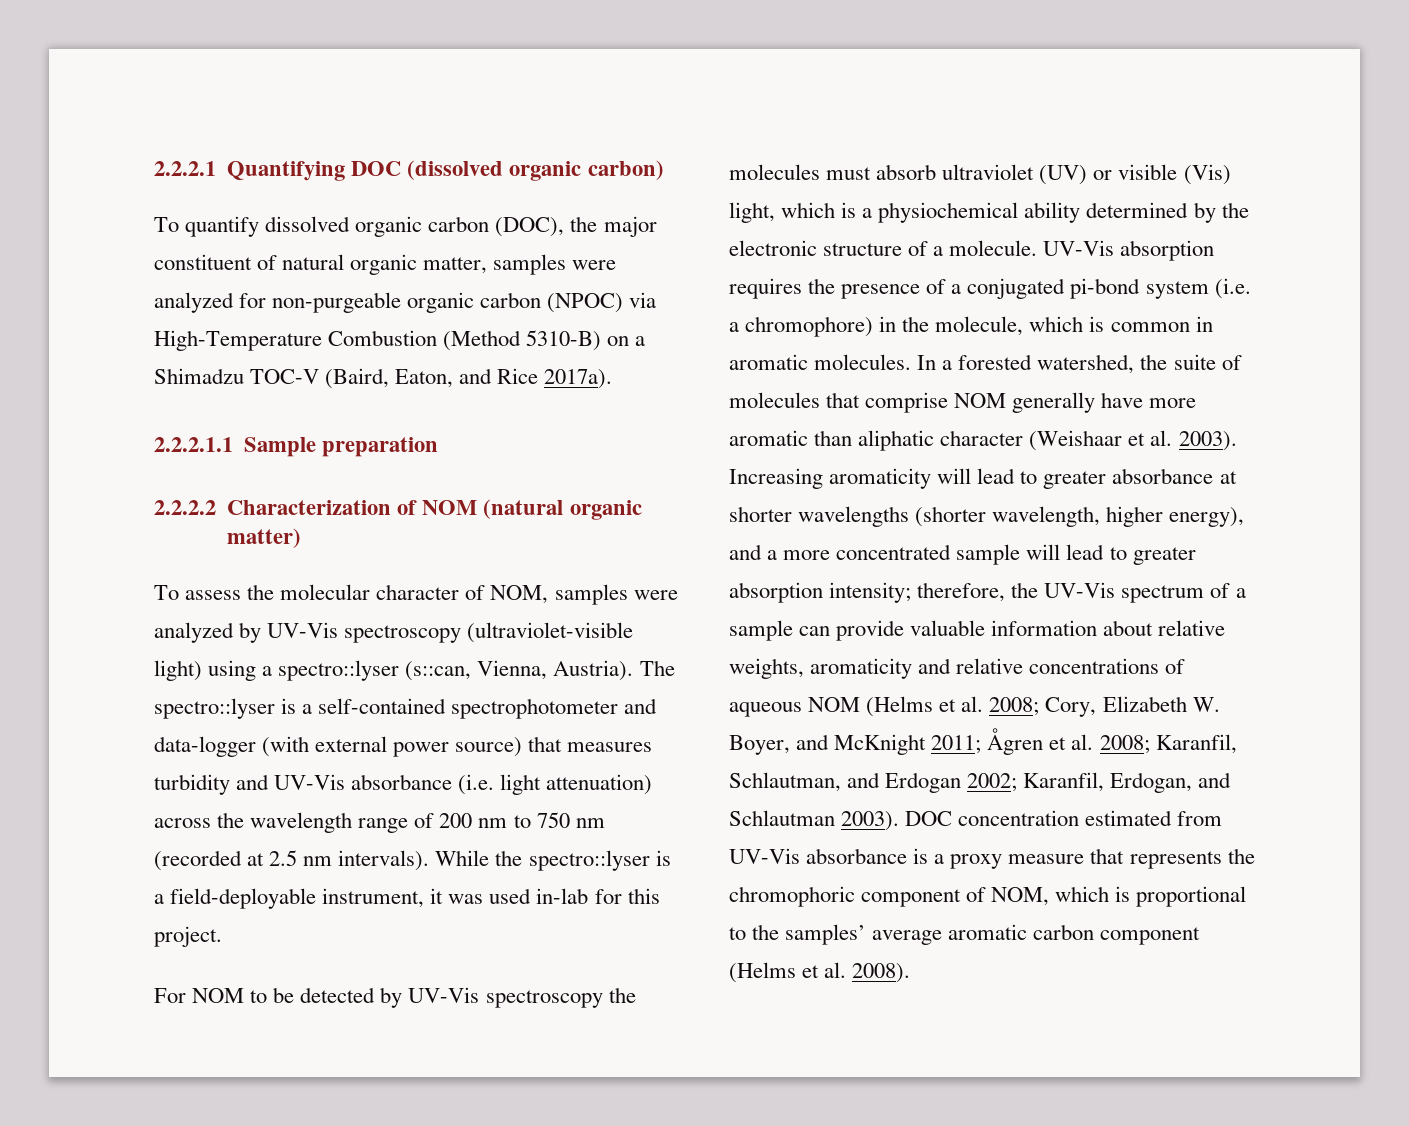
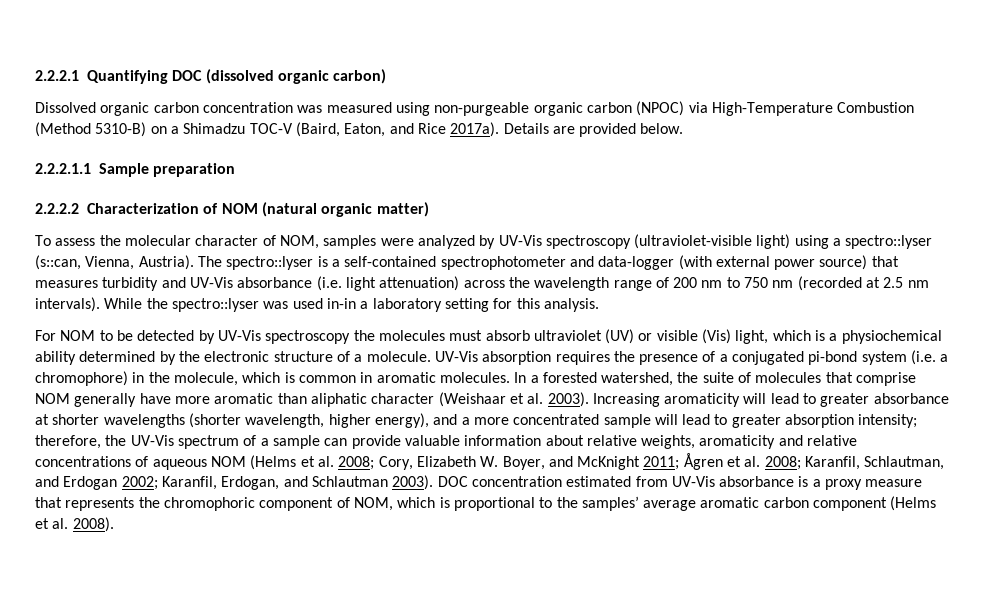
[154,216,657,237] [154,254,617,275] [154,292,267,313] To quantify dissolved organic carbon (DOC), the major constituent of natural organic matter, samples were analyzed for -> [35,102,430,116] Dissolved organic carbon concentration was measured using
(613, 379) none -> [503,123,684,137] Details are provided below.
[655,850,671,866] [154,888,589,909] is a field-deployable instrument, it was used in-lab -> [263,298,489,312] was used in-in a laboratory setting
[154,926,222,947] project. -> [543,298,599,312] analysis.

